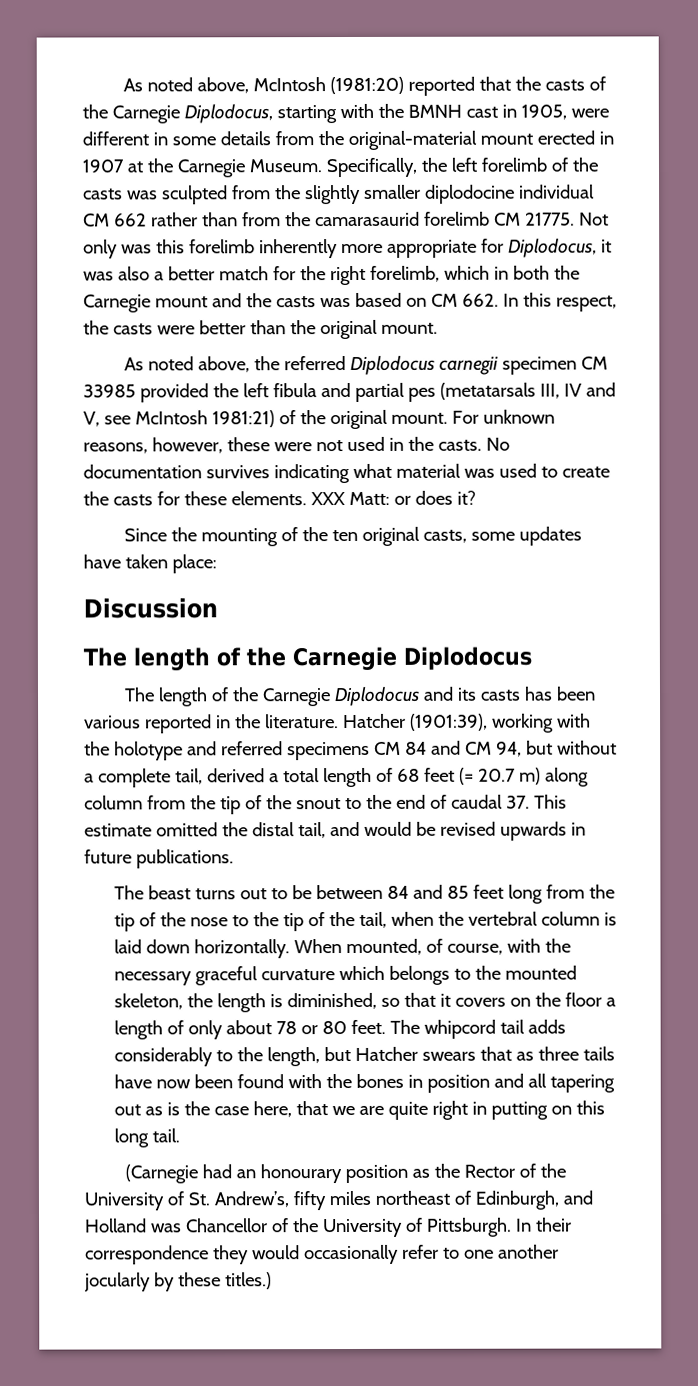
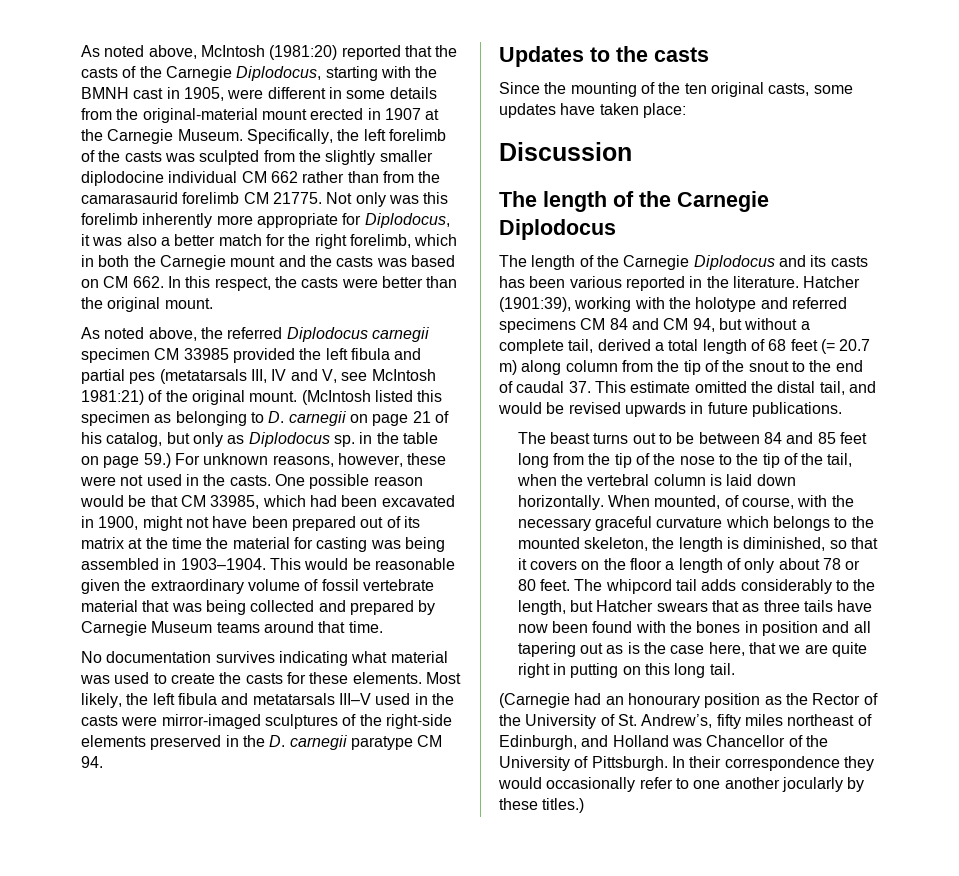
(448, 418) none -> [301,390,443,405] [81,411,449,426] [81,432,438,447] [81,453,171,468] (McIntosh listed this specimen as belonging to D. carnegii on page 21 of his catalog, but only as Diplodocus sp. in the table on page 59.)
(482, 445) none -> [274,474,423,489] [80,495,455,509] [81,516,420,531] [81,537,445,552] [81,558,455,570] [81,579,434,594] [81,600,436,615] [81,621,383,636] One possible reason would be that CM 33985, which had been excavated in 1900, might not have been prepared out of its matrix at the time the material for casting was being assembled in 1903–1904. This would be reasonable given the extraordinary volume of fossil vertebrate material that was being collected and prepared by Carnegie Museum teams around that time. //
[310,490,476,506] XXX Matt: or does it? -> [425,672,461,684] [81,693,454,708] [81,714,452,729] [81,735,443,750] [81,756,103,768] [499,46,709,67] Most likely, the left fibula and metatarsals III–V used in the casts were mirror-imaged sculptures of the right-side elements preserved in the D. carnegii paratype CM 94. // Updates to the casts

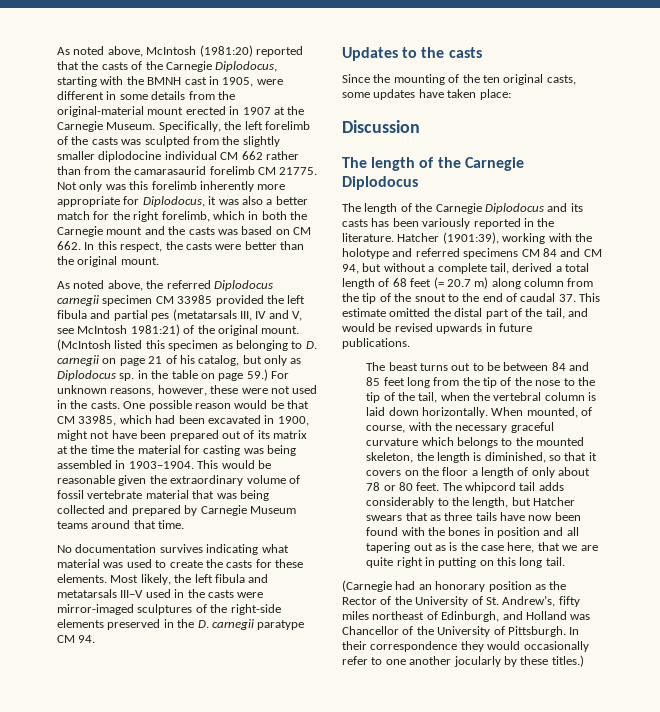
[569,276,622,288] various -> [422,218,471,229] variously
(816, 387) none -> [485,308,543,319] part of the
[627,693,700,708] honourary -> [435,581,486,592] honorary

